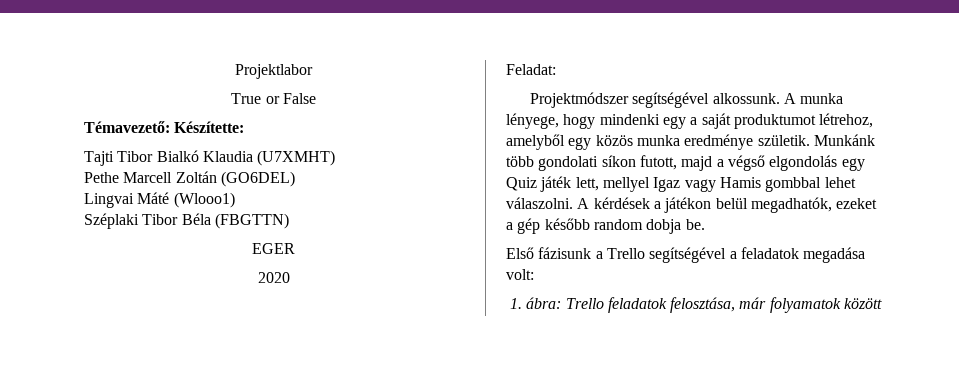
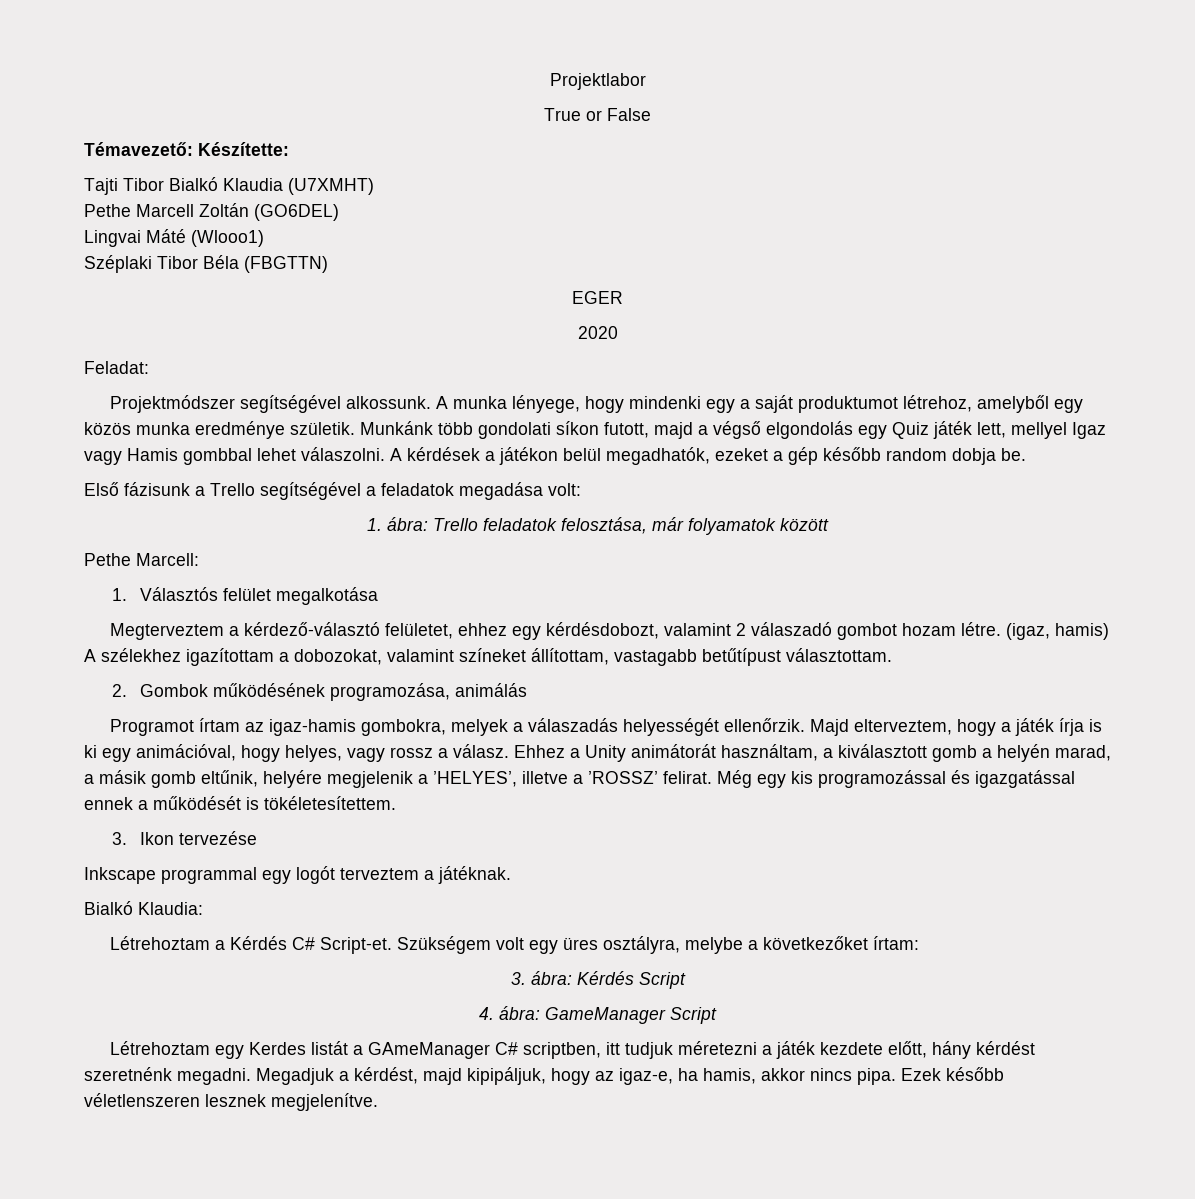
(883, 303) none -> [84,553,199,566] [111,587,378,605] [110,622,1110,640] [84,648,892,666] [111,683,527,701] [110,718,1103,736] [84,744,1111,762] [84,770,1075,788] [84,796,396,810] [111,831,257,845] [84,866,511,884] [84,901,203,915] [110,936,920,954] [510,971,686,989] [479,1006,717,1024] [110,1041,1036,1059] [84,1067,1004,1085] [84,1093,378,1111] // Pethe Marcell: // 1. Választós felület megalkotása // Megterveztem a kérdező-választó felületet, ehhez egy kérdésdobozt, valamint 2 válaszadó gombot hozam létre. (igaz, hamis) A szélekhez igazítottam a dobozokat, valamint színeket állítottam, vastagabb betűtípust választottam. // 2. Gombok működésének programozása, animálás // Programot írtam az igaz-hamis gombokra, melyek a válaszadás helyességét ellenőrzik. Majd elterveztem, hogy a játék írja is ki egy animációval, hogy helyes, vagy rossz a válasz. Ehhez a Unity animátorát használtam, a kiválasztott gomb a helyén marad, a másik gomb eltűnik, helyére megjelenik a ’HELYES’, illetve a ’ROSSZ’ felirat. Még egy kis programozással és igazgatással ennek a működését is tökéletesítettem. // 3. Ikon tervezése // Inkscape programmal egy logót terveztem a játéknak. // Bialkó Klaudia: // Létrehoztam a Kérdés C# Script-et. Szükségem volt egy üres osztályra, melybe a következőket írtam: // 3. ábra: Kérdés Script // 4. ábra: GameManager Script // Létrehoztam egy Kerdes listát a GAmeManager C# scriptben, itt tudjuk méretezni a játék kezdete előtt, hány kérdést szeretnénk megadni. Megadjuk a kérdést, majd kipipáljuk, hogy az igaz-e, ha hamis, akkor nincs pipa. Ezek később véletlenszeren lesznek megjelenítve.

